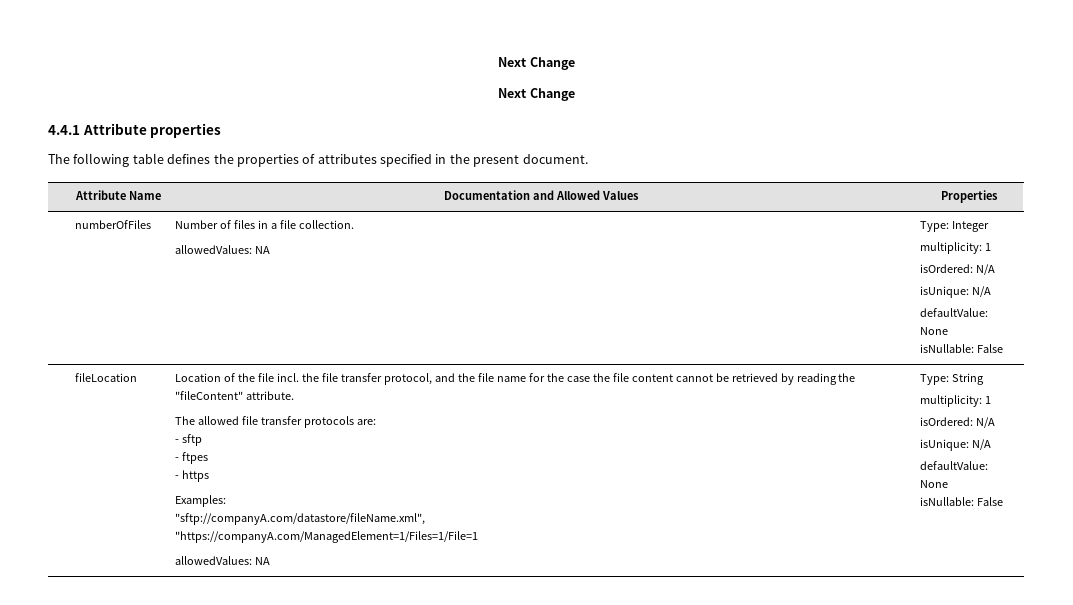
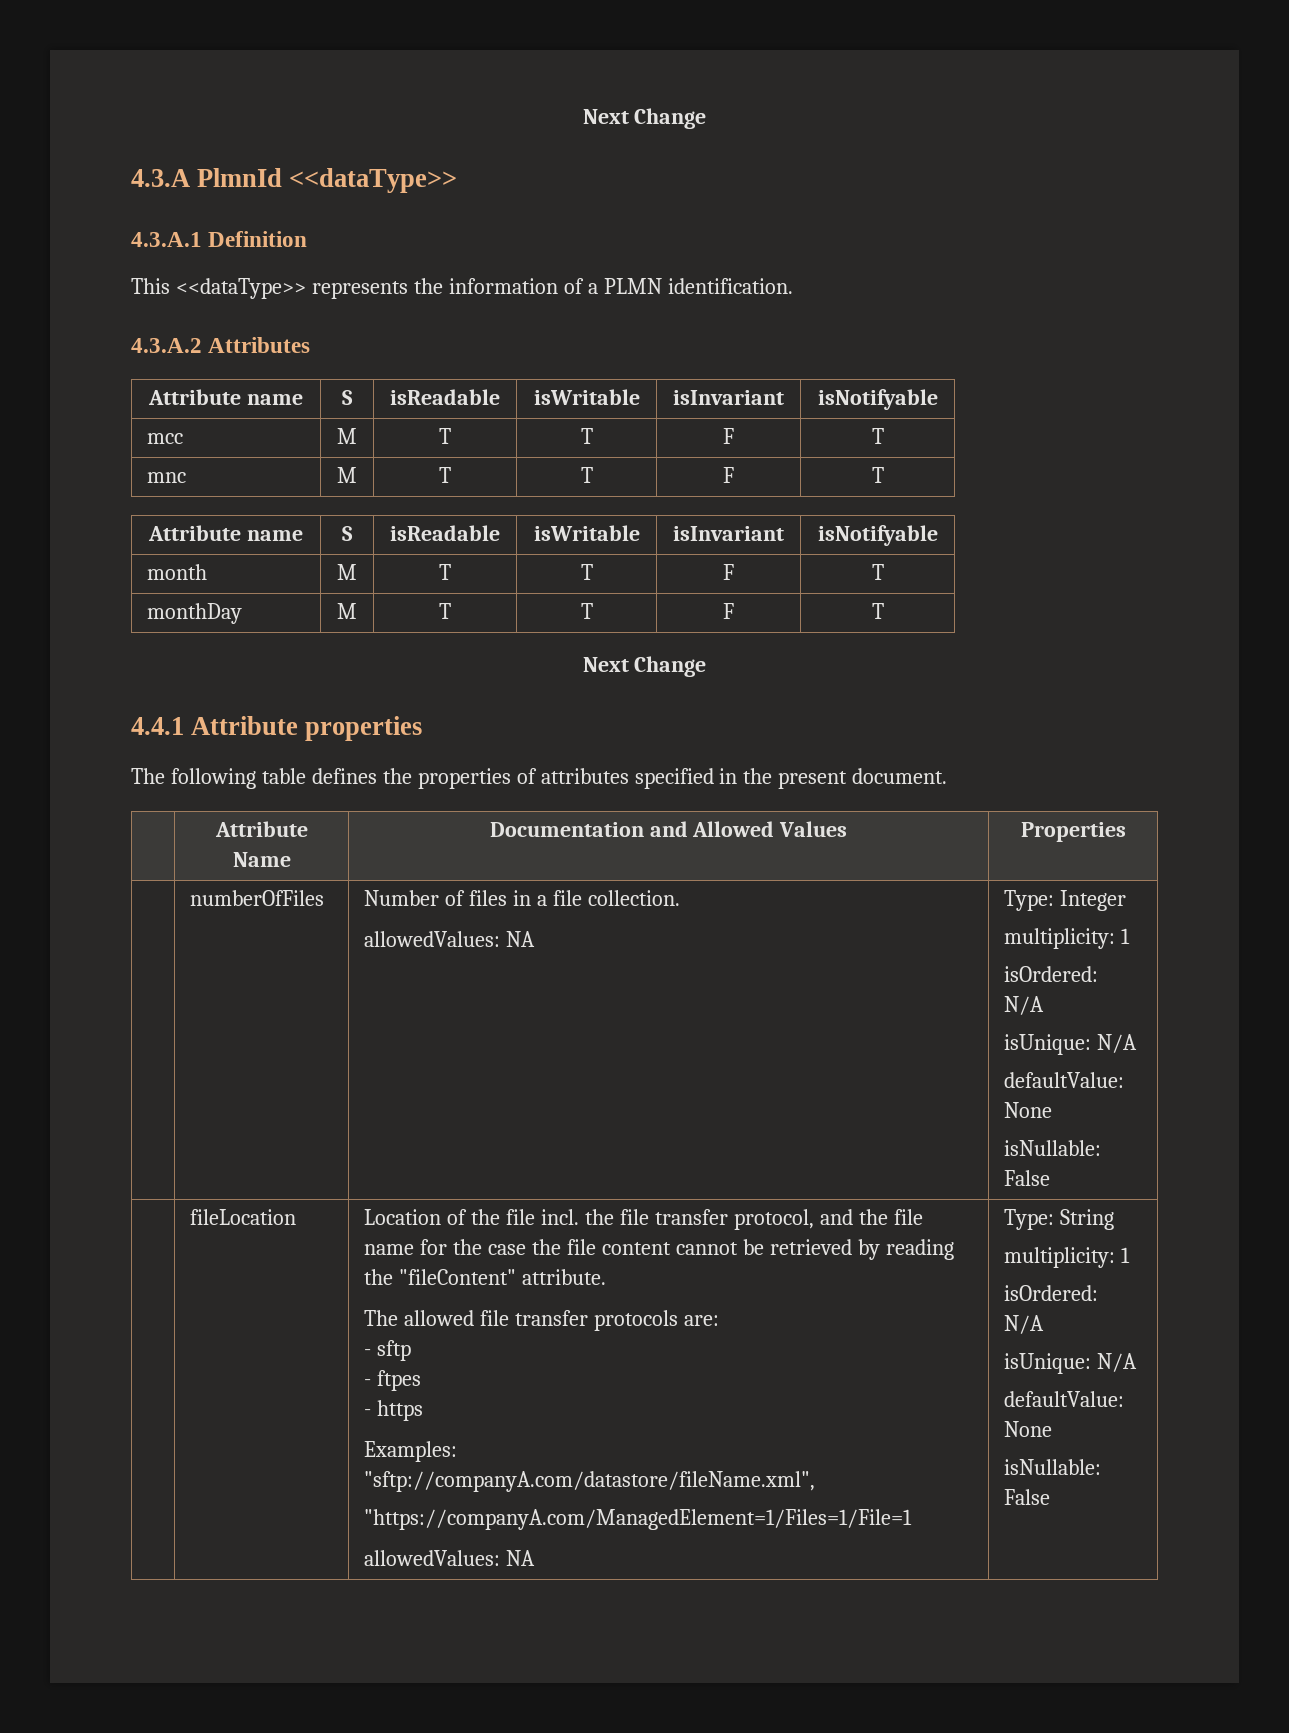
[498,57,575,70] Next Change -> [582,108,707,129] [131,168,458,193] [131,231,308,247] [131,278,793,299] [131,337,311,353] [148,389,303,405] [342,390,353,405] [390,389,500,405] [533,389,640,405] [673,390,784,405] [817,389,938,410] [147,433,184,444] [337,428,357,444] [439,428,451,444] [580,428,593,444] [723,428,734,444] [871,428,884,444] [147,472,187,483] [337,467,357,483] [439,467,451,483] [580,467,593,483] [723,467,734,483] [871,467,884,483] [148,525,303,541] [342,526,353,541] [390,525,500,541] [533,525,640,541] [673,526,784,541] [817,525,938,546] [147,564,208,580] [337,564,357,580] [439,564,451,580] [580,564,593,580] [723,564,734,580] [871,564,884,580] [147,603,243,624] [337,603,357,619] [439,603,451,619] [580,603,593,619] [723,603,734,619] [871,603,884,619] Next Change // 4.3.A PlmnId <<dataType>> // 4.3.A.1 Definition // This <<dataType>> represents the information of a PLMN identification. // 4.3.A.2 Attributes // Attribute name | S | isReadable | isWritable | isInvariant | isNotifyable // mcc | M | T | T | F | T // mnc | M | T | T | F | T // Attribute name | S | isReadable | isWritable | isInvariant | isNotifyable // month | M | T | T | F | T // monthDay | M | T | T | F | T

